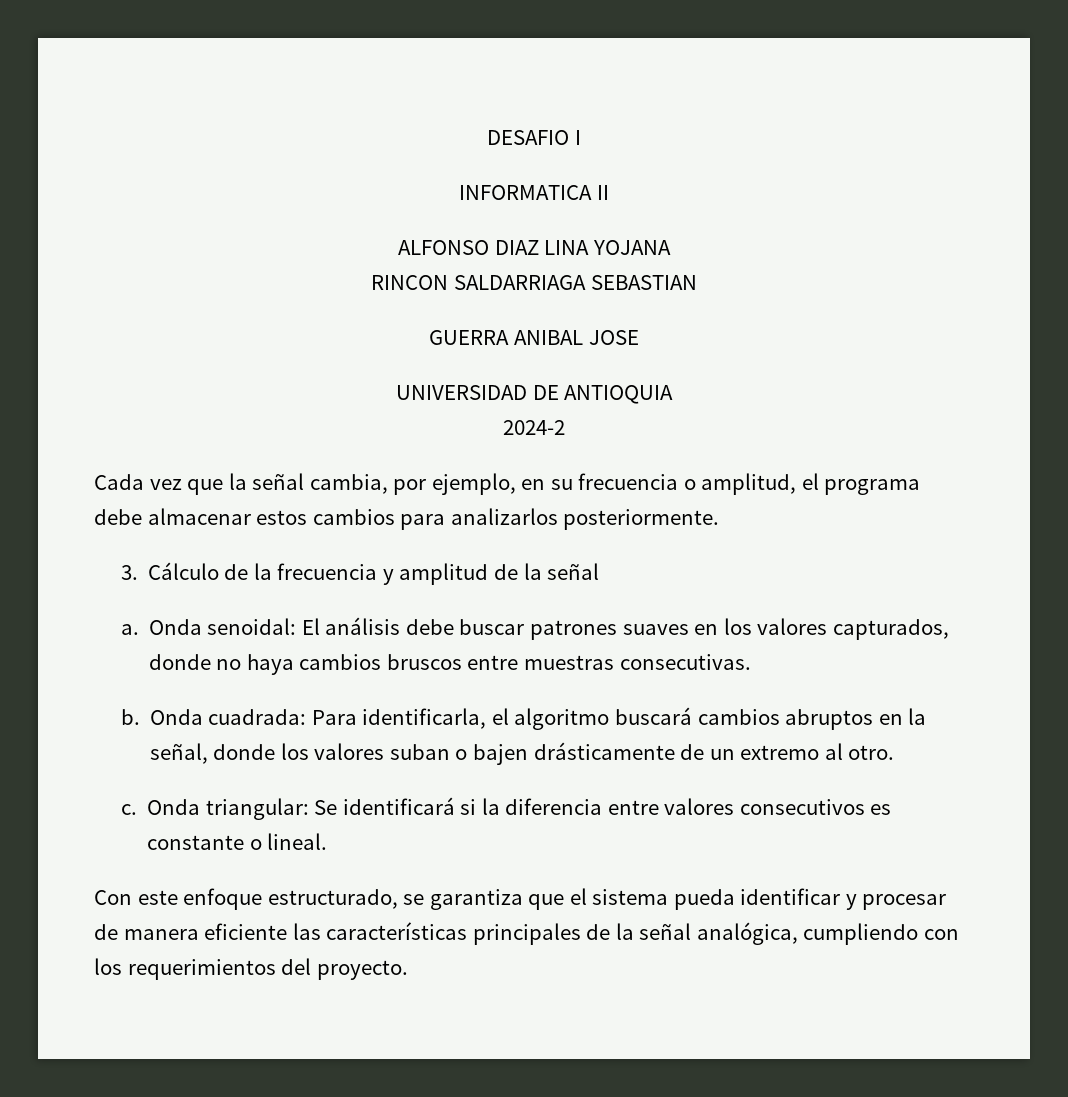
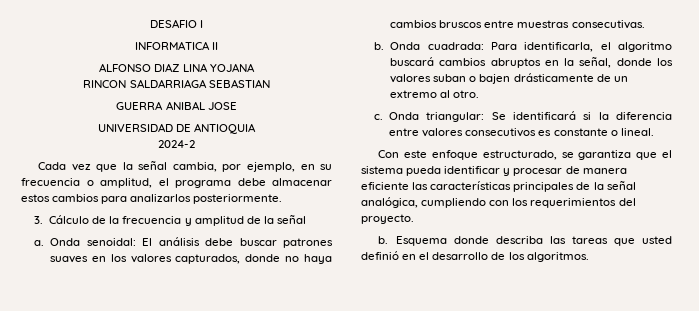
(408, 970) none -> [378,236,672,246] [361,251,589,262] // b. Esquema donde describa las tareas que usted definió en el desarrollo de los algoritmos.

